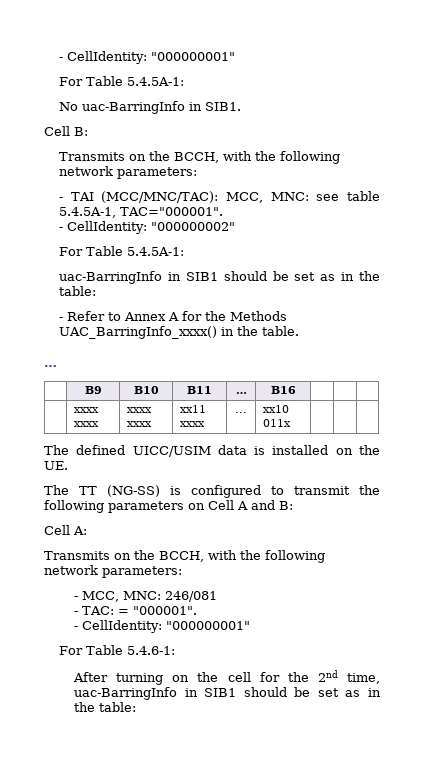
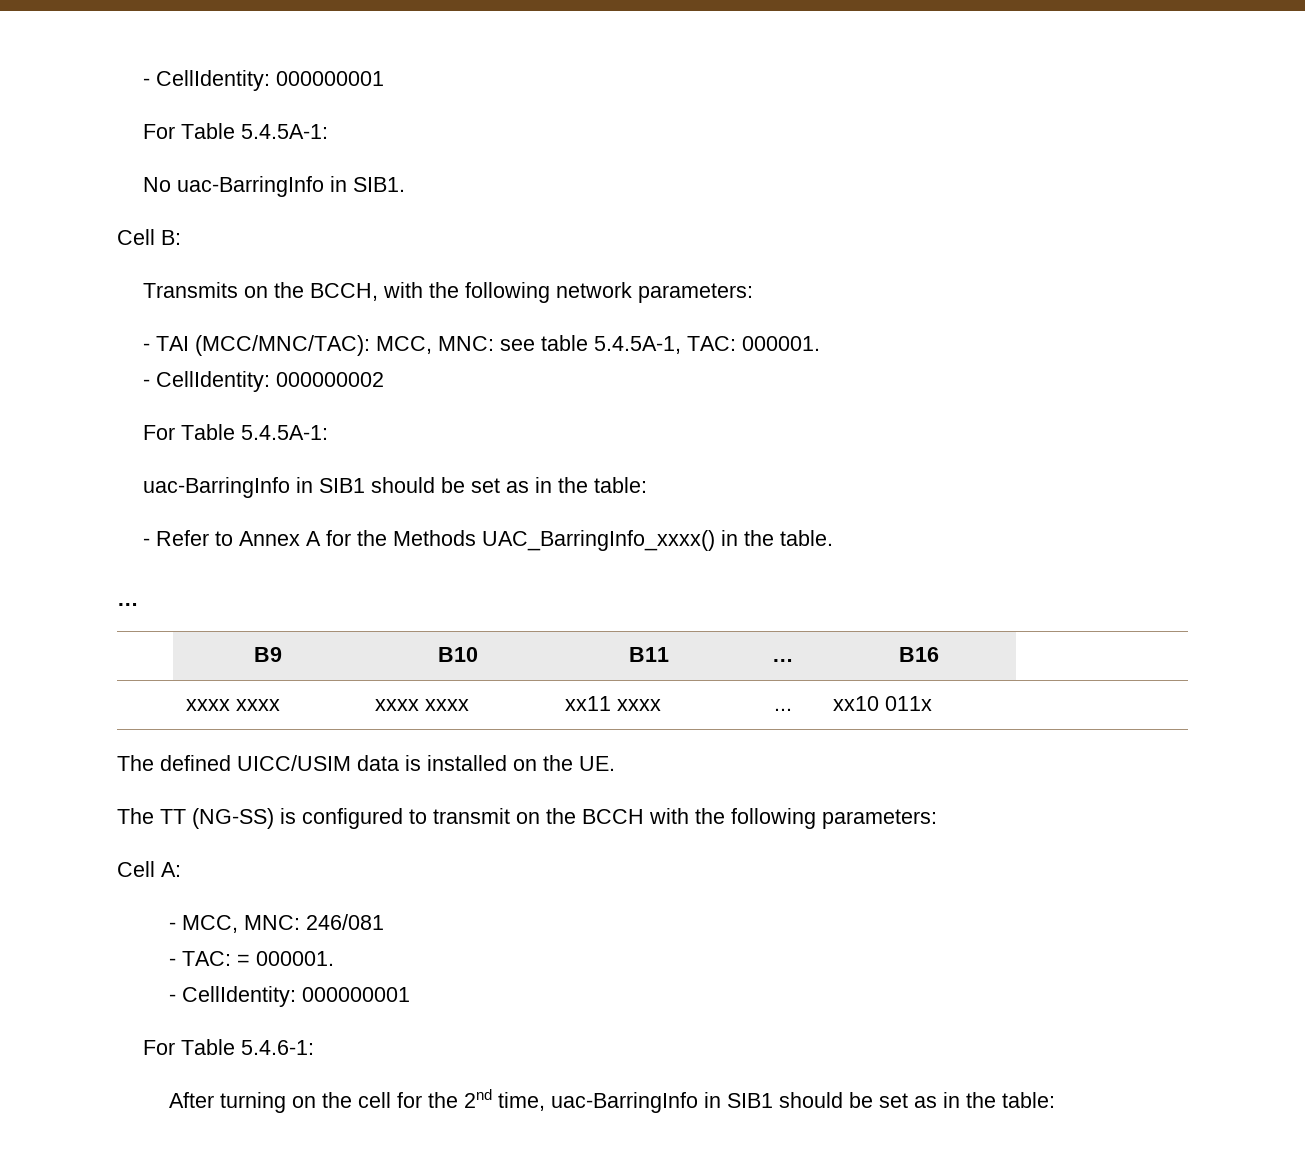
[59,51,236,64] - CellIdentity: "000000001" -> [142,70,384,91] - CellIdentity: 000000001
[120,207,224,216] [59,221,236,234] TAC="000001". // - CellIdentity: "000000002" -> [686,336,820,351] [142,371,384,392] TAC: 000001. // - CellIdentity: 000000002
[359,485,380,495] [44,500,293,513] [44,525,87,535] [44,550,325,563] [44,565,182,578] the following parameters on Cell A and B: // Cell A: // Transmits on the BCCH, with the following network parameters: -> [516,808,937,829] [117,861,181,877] on the BCCH with the following parameters: // Cell A:
[133,606,198,615] [74,620,251,633] "000001". // - CellIdentity: "000000001" -> [255,951,334,966] [168,986,410,1007] 000001. // - CellIdentity: 000000001

